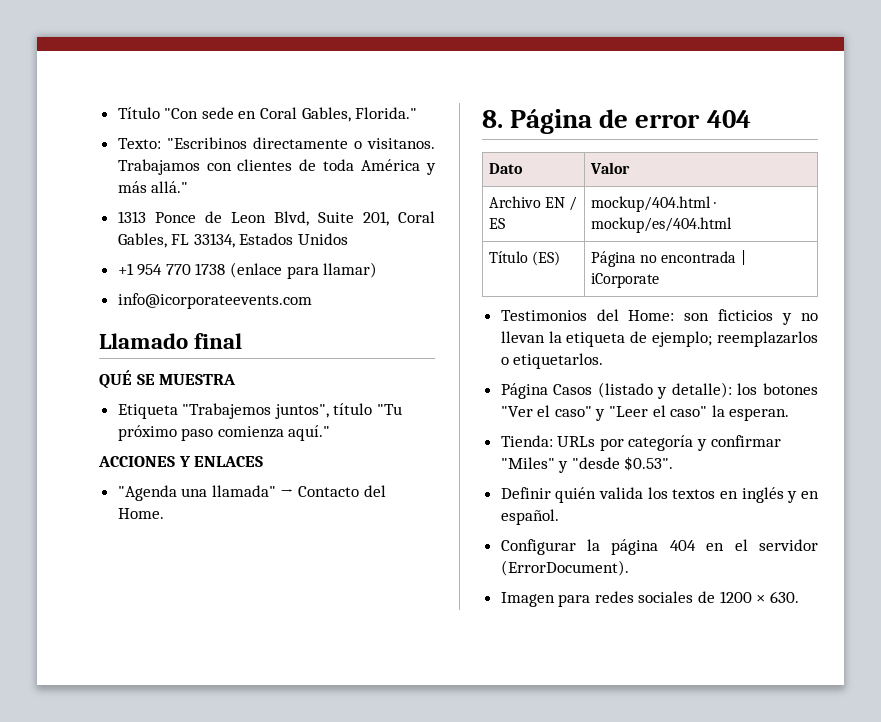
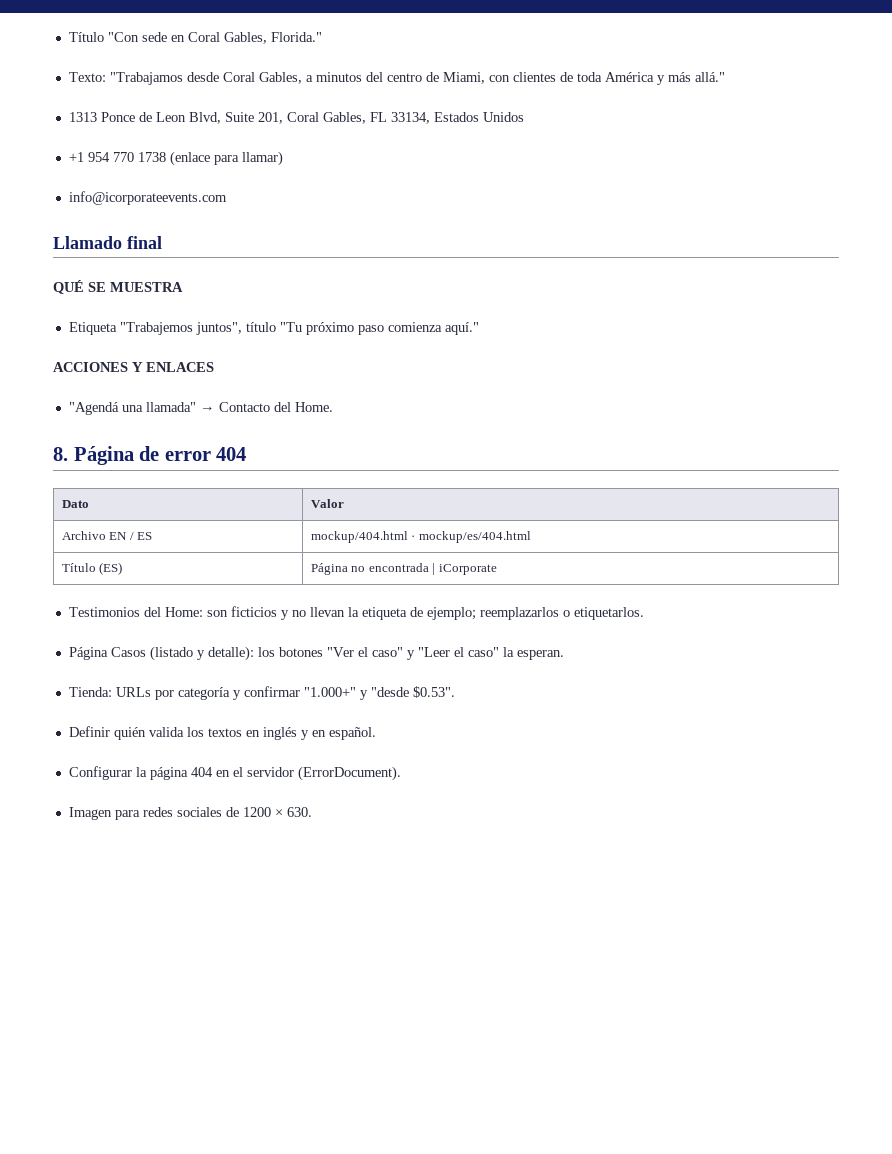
[166,137,435,149] [117,159,200,175] "Escribinos directamente o visitanos. Trabajamos -> [109,72,485,85] "Trabajamos desde Coral Gables, a minutos del centro de Miami,
[117,485,177,501] "Agenda -> [68,402,119,415] "Agendá
[500,457,555,469] "Miles" -> [303,687,356,697] "1.000+"

